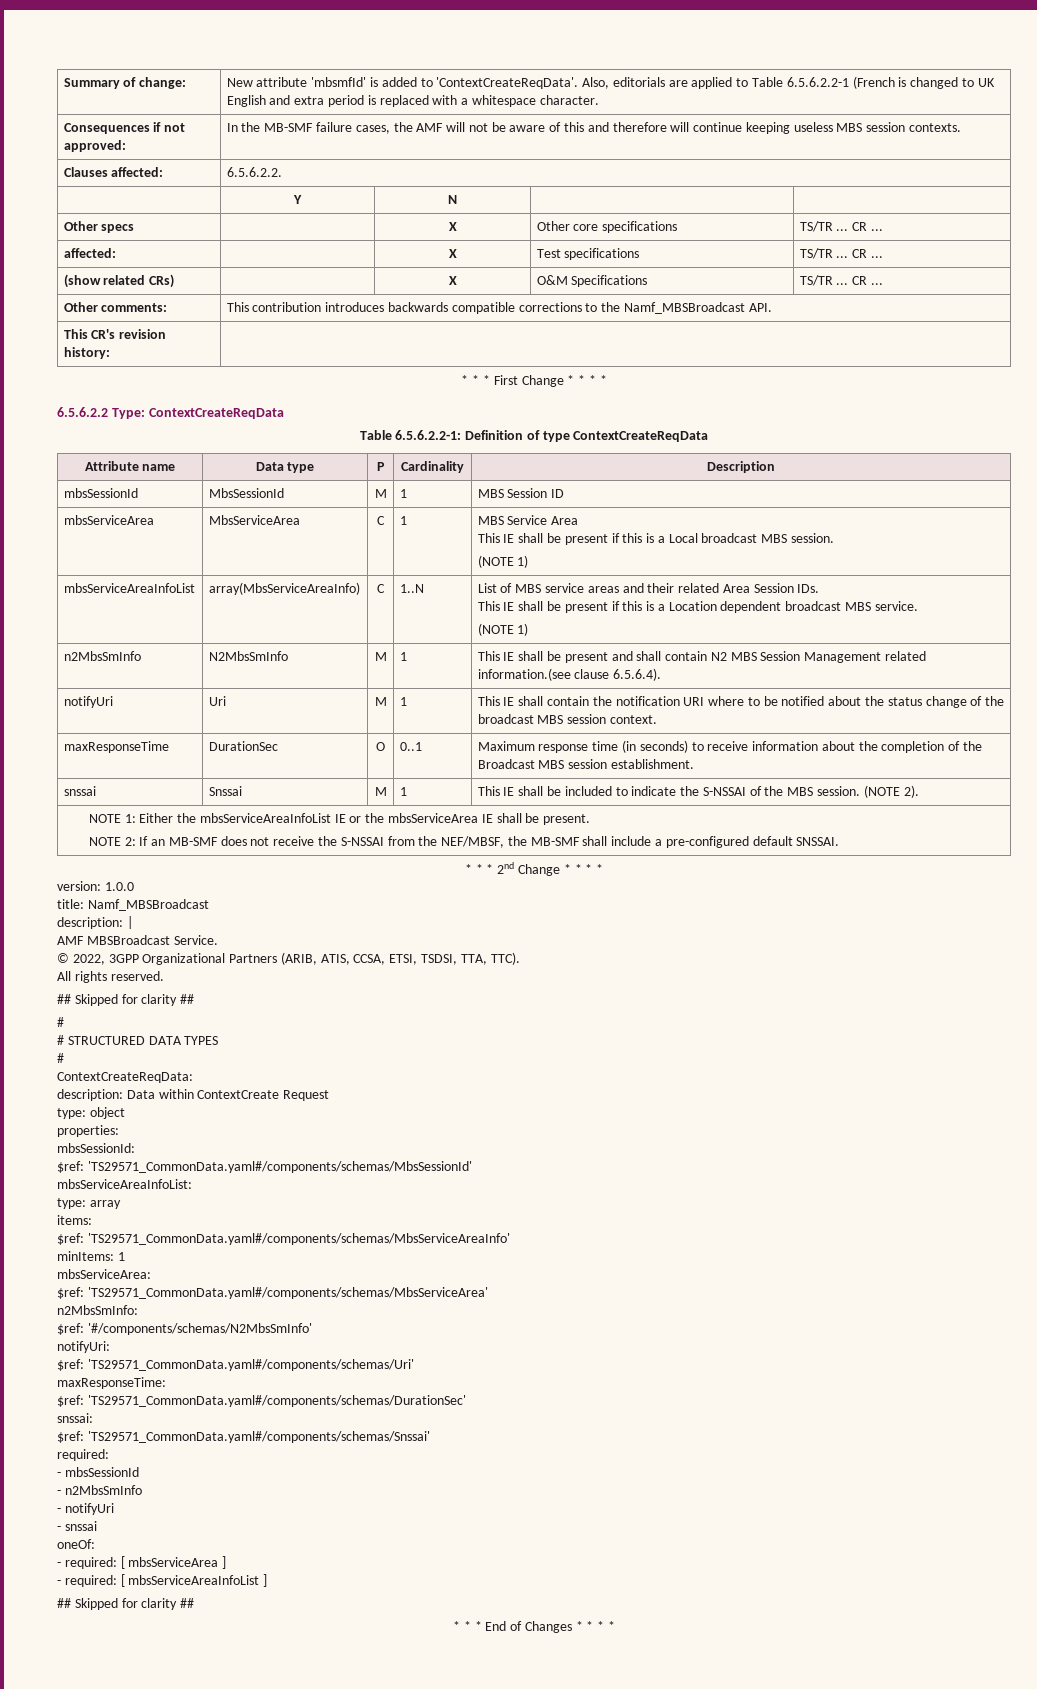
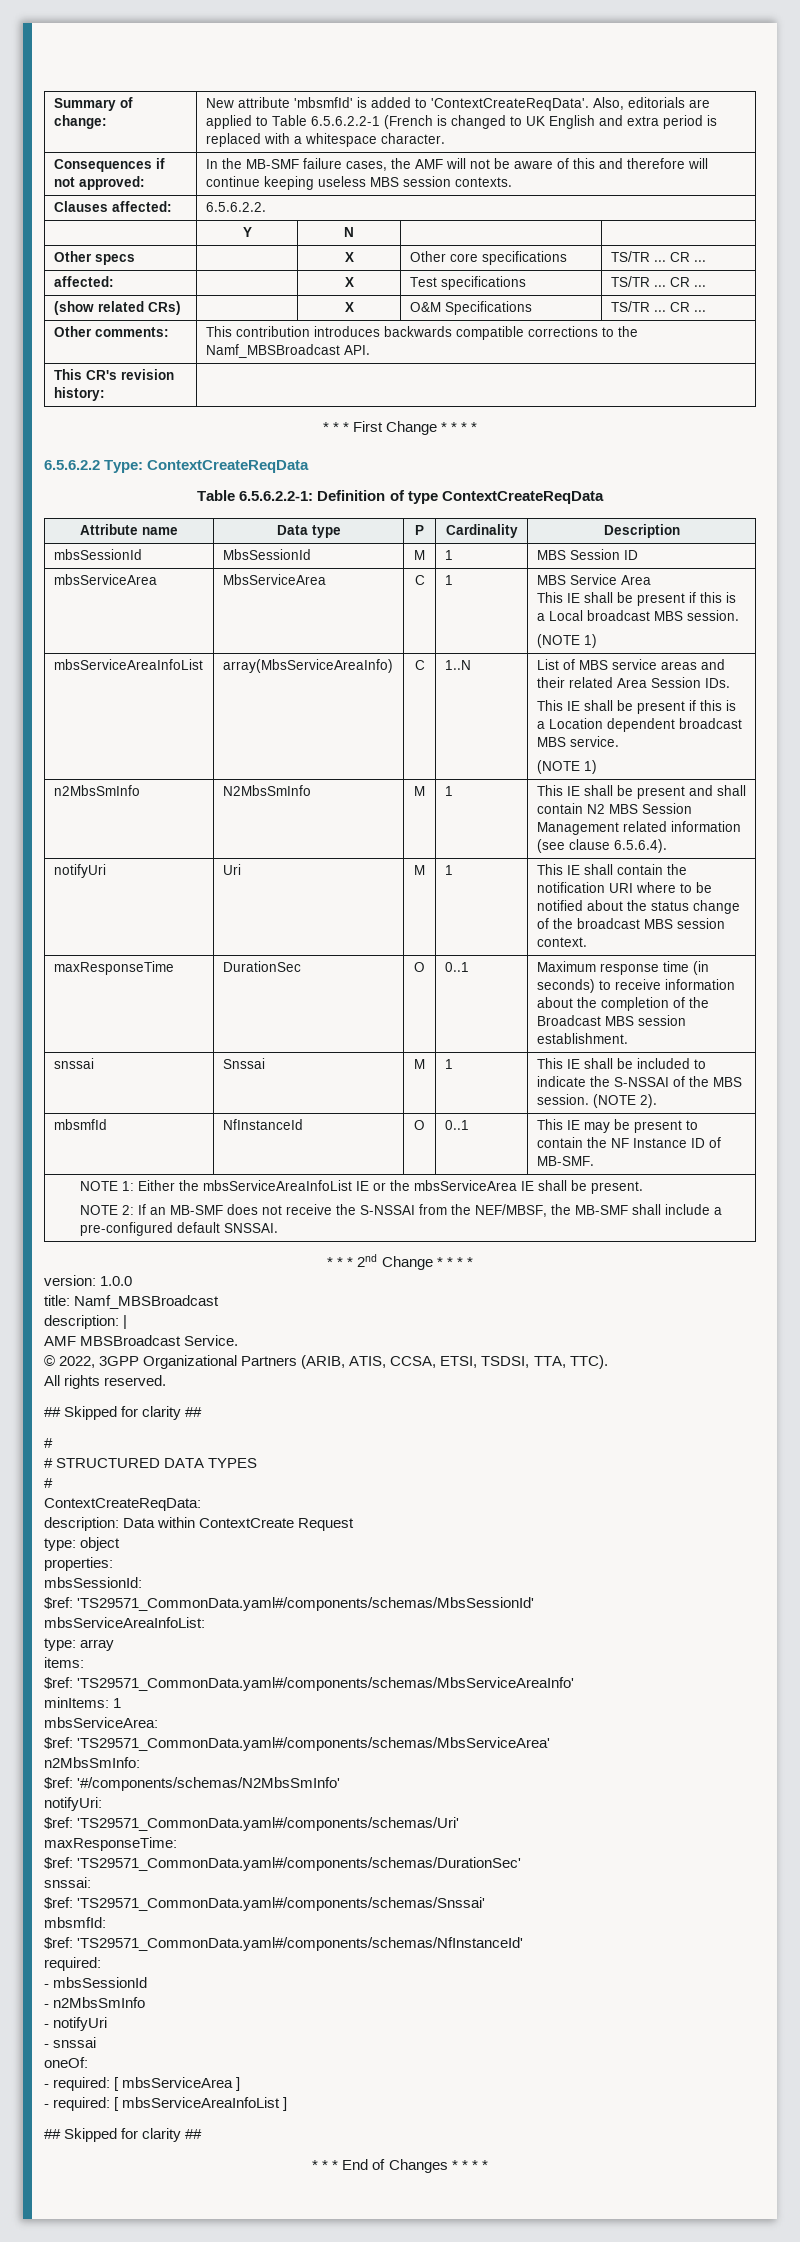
[477,668,571,681] information.(see -> [670,821,741,832] [536,839,565,853] information (see
(919, 791) none -> [53,1119,107,1130] [222,1119,303,1130] [414,1120,425,1130] [444,1120,469,1130] [536,1119,698,1133] [536,1137,721,1148] [536,1156,594,1166] // mbsmfId | NfInstanceId | O | 0..1 | This IE may be present to contain the NF Instance ID of MB-SMF.
(430, 1437) none -> [44,1917,106,1928] [44,1937,524,1951] // mbsmfId: // $ref: 'TS29571_CommonData.yaml#/components/schemas/NfInstanceId'

